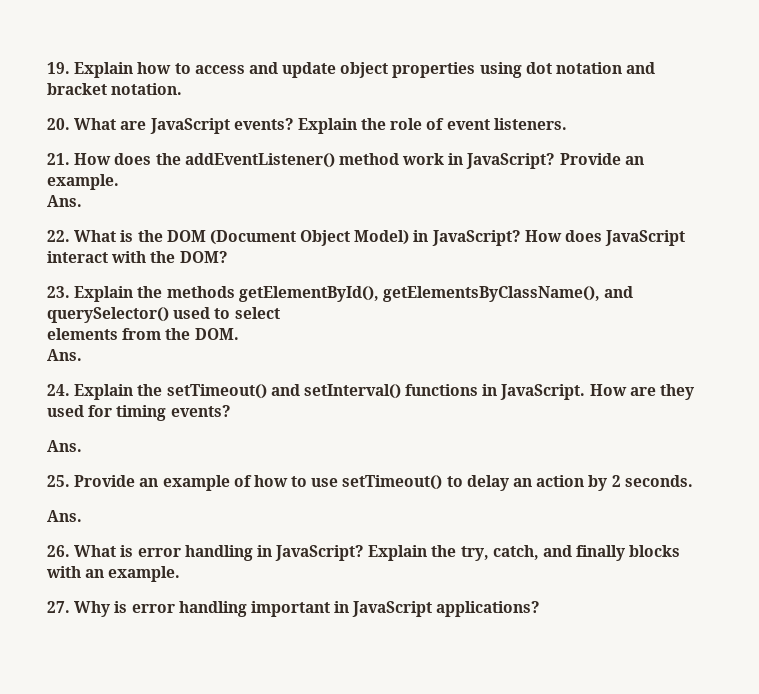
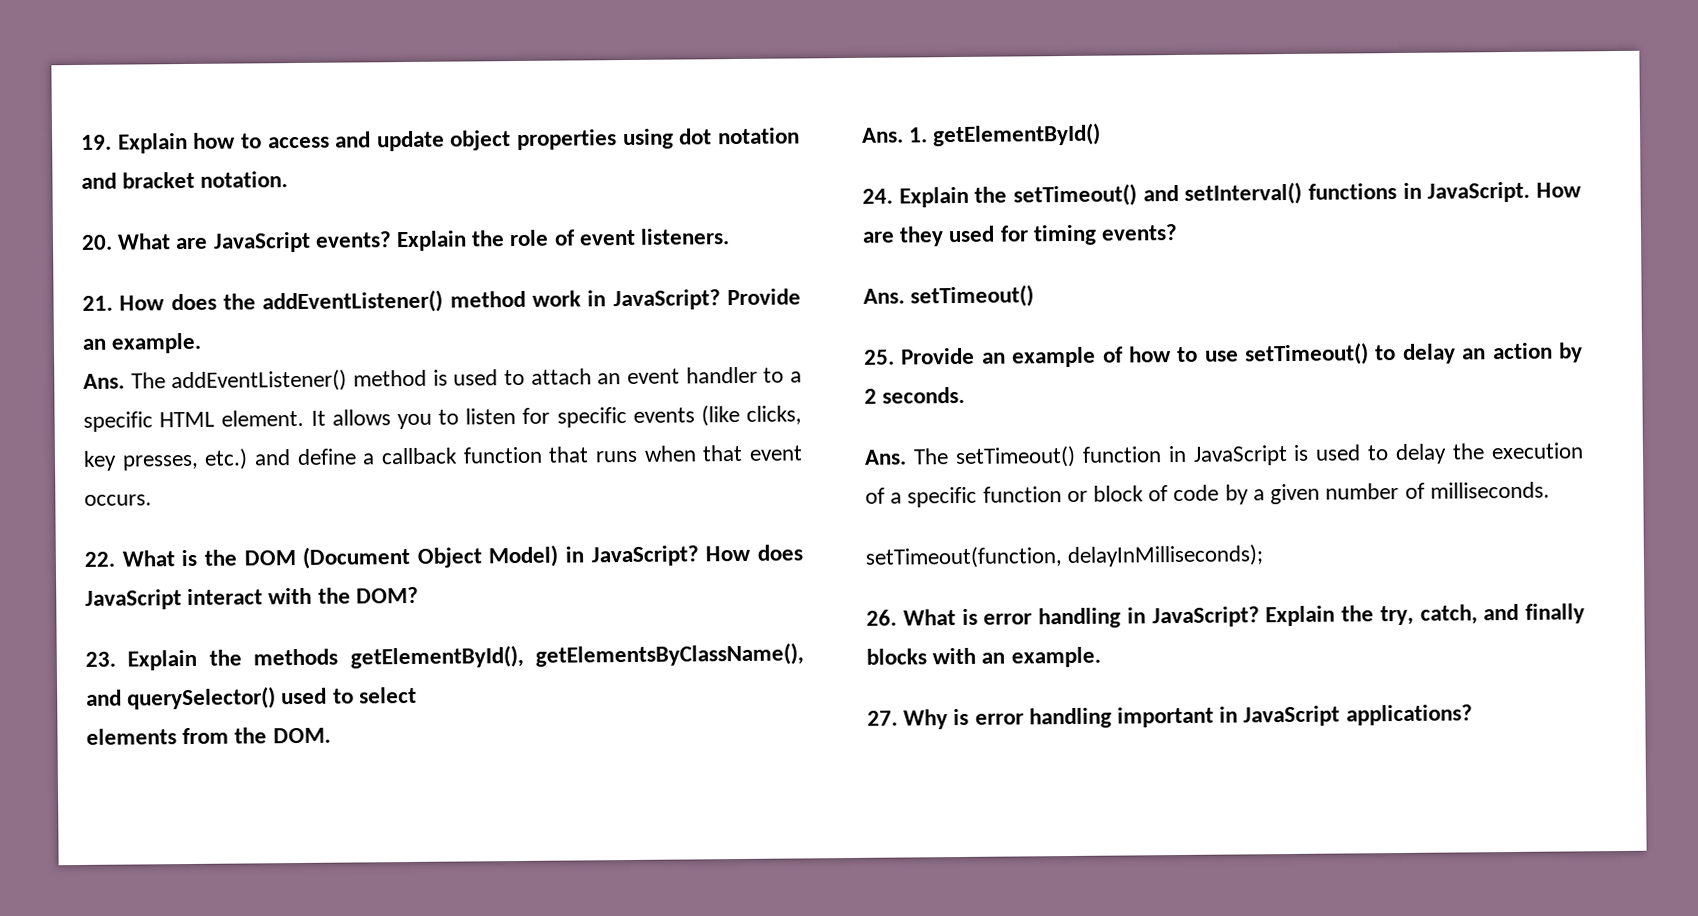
(82, 201) none -> [130,366,802,393] [83,404,802,432] [83,444,803,471] [84,494,152,506] The addEventListener() method is used to attach an event handler to a specific HTML element. It allows you to listen for specific events (like clicks, key presses, etc.) and define a callback function that runs when that event occurs.
(82, 355) none -> [909,122,1102,147] 1. getElementById()
(82, 446) none -> [910,284,1035,308] setTimeout()
(82, 516) none -> [912,442,1584,469] [865,481,1550,508] [865,544,1264,569] The setTimeout() function in JavaScript is used to delay the execution of a specific function or block of code by a given number of milliseconds. // setTimeout(function, delayInMilliseconds);

